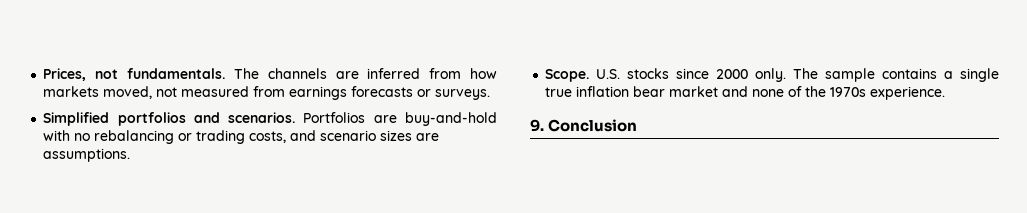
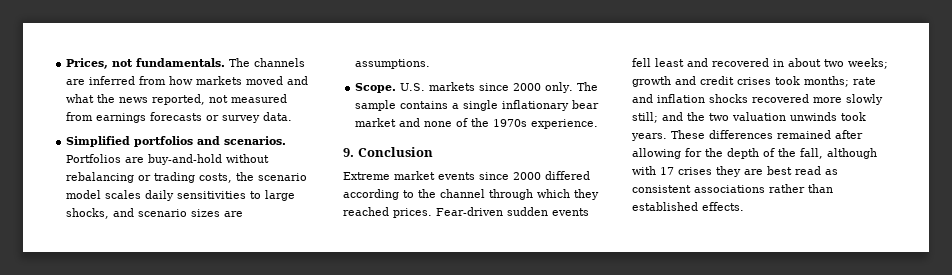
[103,86,153,99] moved, -> [246,76,309,85] [66,94,206,105] moved and what the news reported,
[435,89,491,100] surveys. -> [222,112,293,123] survey data.
[43,130,91,141] with no -> [226,154,270,163] without
(287, 137) none -> [236,172,308,181] [66,190,296,201] [66,208,110,219] the scenario model scales daily sensitivities to large shocks,
[627,68,670,79] stocks -> [429,82,476,91] markets
[545,86,630,97] true inflation -> [502,100,570,111] inflationary
(638, 125) none -> [343,171,590,180] [343,189,599,200] [343,207,589,218] [632,58,888,69] [632,76,876,87] [632,94,883,105] [632,112,866,123] [631,130,863,141] [632,148,877,159] [632,166,838,177] [632,184,833,193] [632,202,744,211] // Extreme market events since 2000 differed according to the channel through which they reached prices. Fear-driven sudden events fell least and recovered in about two weeks; growth and credit crises took months; rate and inflation shocks recovered more slowly still; and the two valuation unwinds took years. These differences remained after allowing for the depth of the fall, although with 17 crises they are best read as consistent associations rather than established effects.

